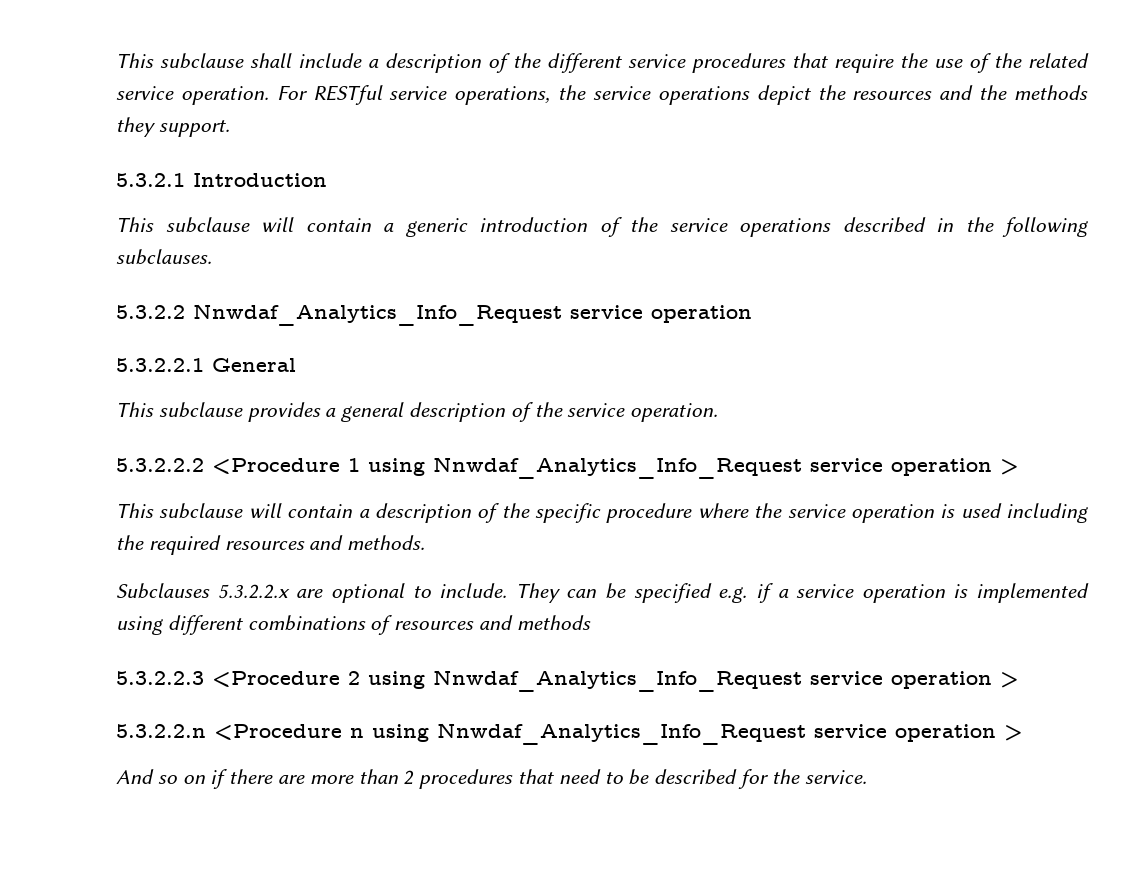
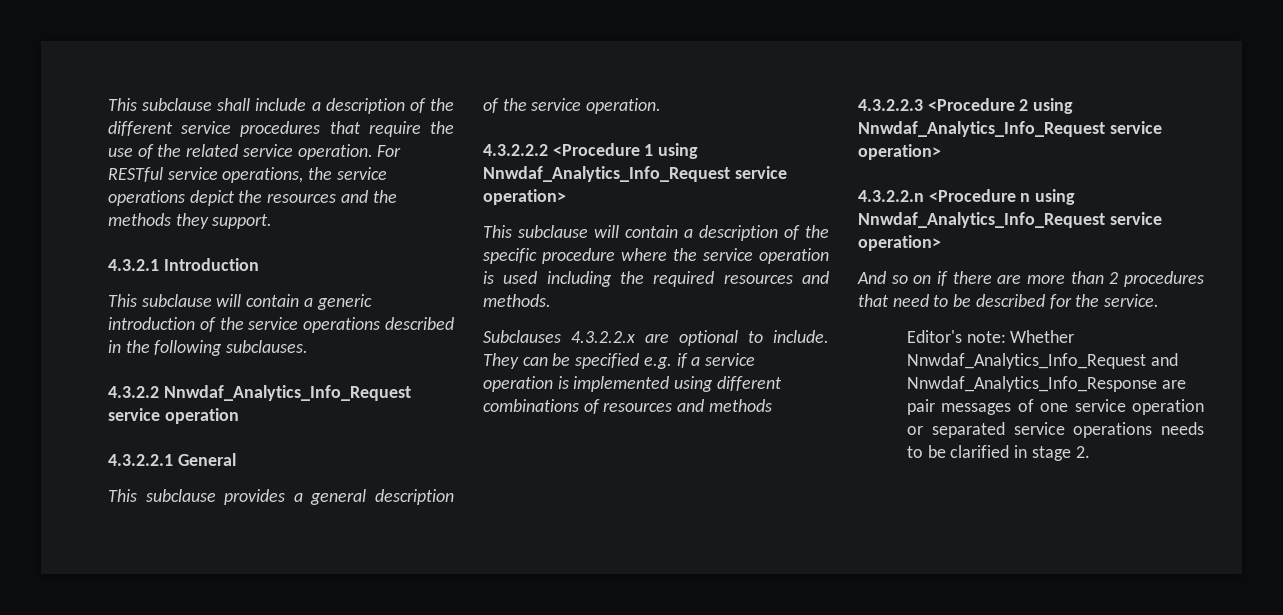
[116,173,185,187] 5.3.2.1 -> [108,259,159,271] 4.3.2.1
[116,305,185,319] 5.3.2.2 -> [108,386,159,398] 4.3.2.2
[116,358,204,372] 5.3.2.2.1 -> [108,454,173,466] 4.3.2.2.1
[116,458,204,472] 5.3.2.2.2 -> [483,144,548,156] 4.3.2.2.2
[891,458,1019,476] operation > -> [483,189,566,205] operation>
[217,584,290,599] 5.3.2.2.x -> [571,331,635,343] 4.3.2.2.x
[116,671,204,685] 5.3.2.2.3 -> [858,99,923,111] 4.3.2.2.3
[891,671,1019,689] [116,724,206,738] operation > // 5.3.2.2.n -> [858,144,941,160] [858,190,924,202] operation> // 4.3.2.2.n
[895,724,1023,742] operation > -> [858,235,941,251] operation>
(867, 777) none -> [907,330,1075,343] [907,353,1178,369] [907,376,1186,392] [907,399,1204,415] [907,422,1204,438] [907,445,1090,461] // Editor's note: Whether Nnwdaf_Analytics_Info_Request and Nnwdaf_Analytics_Info_Response are pair messages of one service operation or separated service operations needs to be clarified in stage 2.

